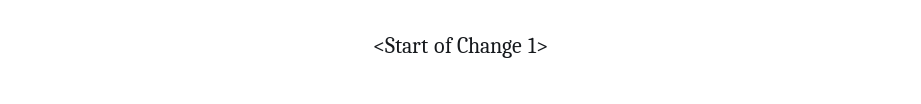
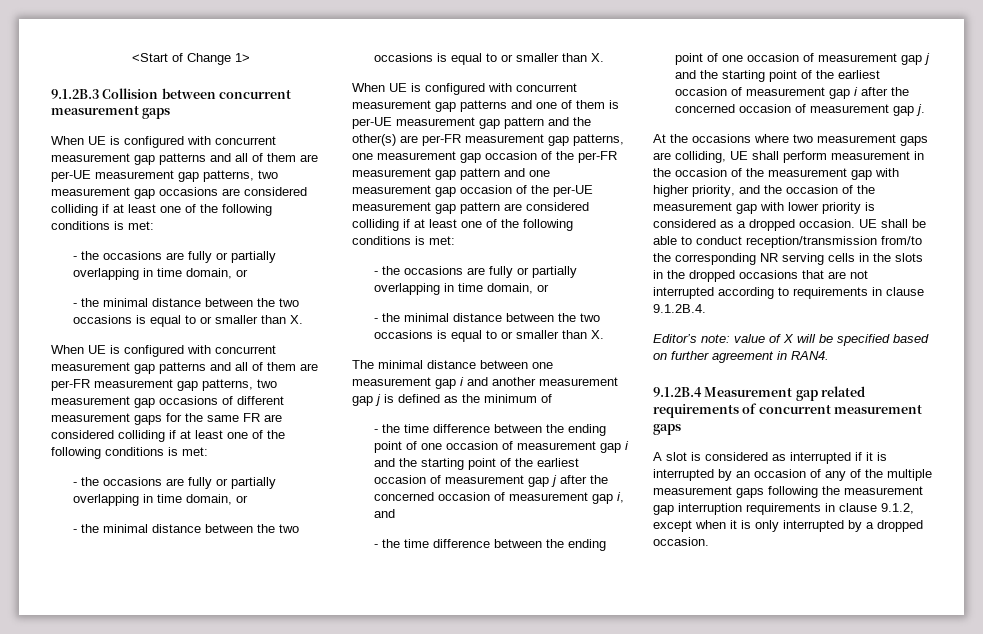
(549, 45) none -> [51,88,292,99] [51,106,171,119] [51,136,276,148] [51,153,318,165] [51,170,278,182] [51,187,307,199] [51,204,272,216] [51,221,154,230] [73,251,277,263] [73,268,249,280] [73,298,300,307] [73,315,304,327] [51,345,276,357] [51,362,318,374] [51,379,277,391] [51,396,284,408] [51,413,282,425] [51,430,285,442] [51,447,208,459] [73,477,277,489] [73,494,249,506] [73,524,300,533] [374,53,605,65] [352,83,577,95] [352,100,619,112] [352,117,591,129] [352,134,624,146] [352,151,617,163] [352,168,550,180] [352,185,593,197] [352,202,589,214] [352,219,573,231] [352,236,455,245] [374,266,578,278] [374,283,550,295] [374,313,601,322] [374,330,605,342] [352,360,553,369] [352,377,618,389] [352,394,552,406] [374,424,607,436] [374,441,630,453] [374,458,580,470] [374,475,609,487] [374,492,625,504] [374,509,396,518] [374,539,607,551] [675,53,931,65] [675,70,881,82] [675,87,910,99] [675,104,926,116] [653,134,928,146] [653,151,924,163] [653,168,899,180] [653,185,875,197] [653,202,875,214] [653,219,926,231] [653,236,922,248] [653,253,923,265] [653,270,868,282] [653,287,924,299] [653,304,706,313] [653,334,929,346] [653,351,829,363] [653,386,866,401] [653,403,923,418] [653,424,681,435] [653,452,887,464] [653,469,932,481] [653,486,923,498] [653,503,914,515] [653,520,923,532] [653,537,709,546] // 9.1.2B.3 Collision between concurrent measurement gaps // When UE is configured with concurrent measurement gap patterns and all of them are per-UE measurement gap patterns, two measurement gap occasions are considered colliding if at least one of the following conditions is met: // - the occasions are fully or partially overlapping in time domain, or // - the minimal distance between the two occasions is equal to or smaller than X. // When UE is configured with concurrent measurement gap patterns and all of them are per-FR measurement gap patterns, two measurement gap occasions of different measurement gaps for the same FR are considered colliding if at least one of the following conditions is met: // - the occasions are fully or partially overlapping in time domain, or // - the minimal distance between the two occasions is equal to or smaller than X. // When UE is configured with concurrent measurement gap patterns and one of them is per-UE measurement gap pattern and the other(s) are per-FR measurement gap patterns, one measurement gap occasion of the per-FR measurement gap pattern and one measurement gap occasion of the per-UE measurement gap pattern are considered colliding if at least one of the following conditions is met: // - the occasions are fully or partially overlapping in time domain, or // - the minimal distance between the two occasions is equal to or smaller than X. // The minimal distance between one measurement gap i and another measurement gap j is defined as the minimum of // - the time difference between the ending point of one occasion of measurement gap i and the starting point of the earliest occasion of measurement gap j after the concerned occasion of measurement gap i, and // - the time difference between the ending point of one occasion of measurement gap j and the starting point of the earliest occasion of measurement gap i after the concerned occasion of measurement gap j. // At the occasions where two measurement gaps are colliding, UE shall perform measurement in the occasion of the measurement gap with higher priority, and the occasion of the measurement gap with lower priority is considered as a dropped occasion. UE shall be able to conduct reception/transmission from/to the corresponding NR serving cells in the slots in the dropped occasions that are not interrupted according to requirements in clause 9.1.2B.4. // Editor’s note: value of X will be specified based on further agreement in RAN4. // 9.1.2B.4 Measurement gap related requirements of concurrent measurement gaps // A slot is considered as interrupted if it is interrupted by an occasion of any of the multiple measurement gaps following the measurement gap interruption requirements in clause 9.1.2, except when it is only interrupted by a dropped occasion.

